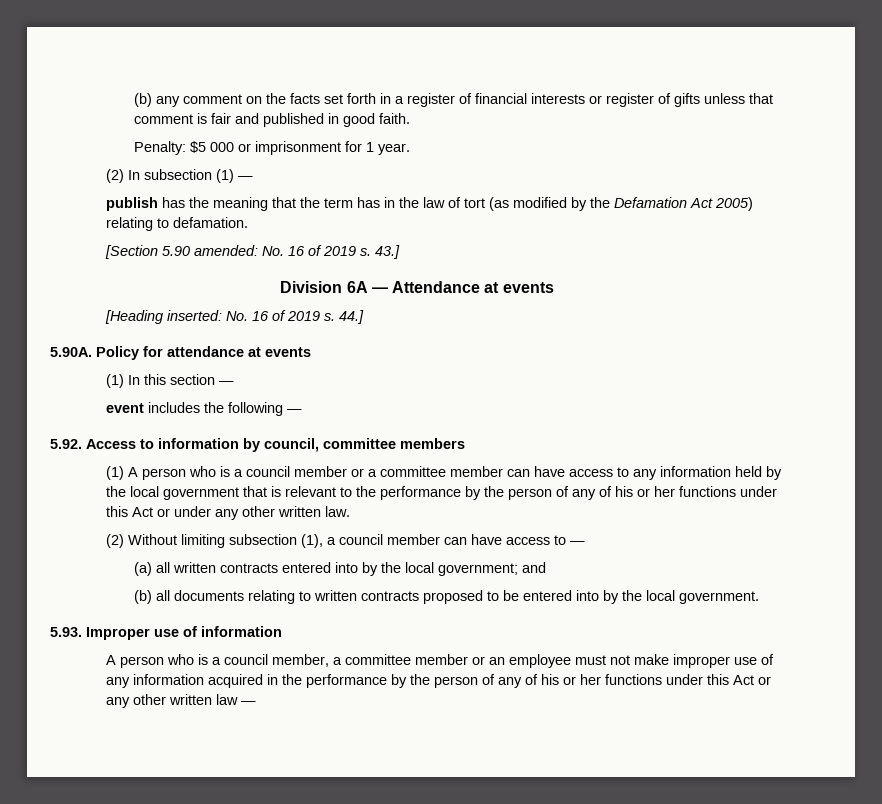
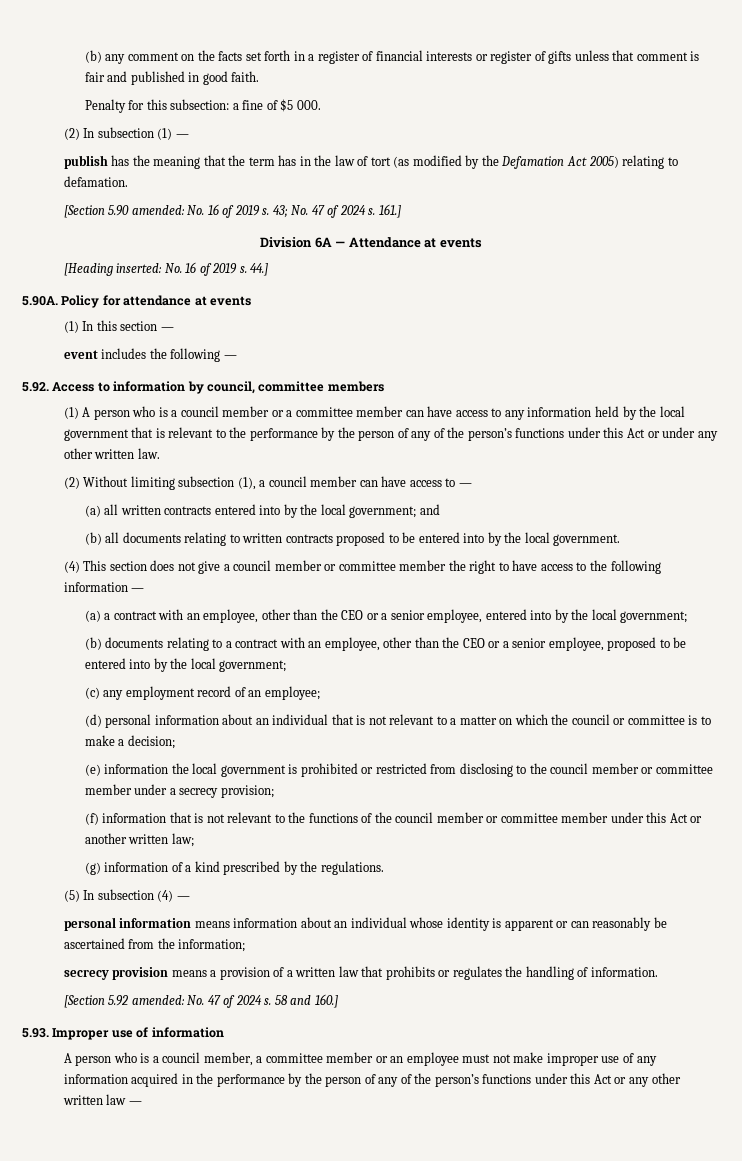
[134,141,411,155] Penalty: $5 000 or imprisonment for 1 year. -> [84,99,321,113] Penalty for this subsection: a fine of $5 000.
[375,245,401,259] 43.] -> [272,204,401,218] 43; No. 47 of 2024 s. 161.]
[615,486,676,497] his or her -> [447,427,512,441] the person’s
(760, 597) none -> [63,560,661,574] [63,582,145,592] [84,609,688,623] [84,637,687,651] [84,658,287,672] [84,686,320,700] [84,714,711,728] [84,735,175,749] [84,763,713,777] [84,784,274,798] [84,812,703,825] [84,833,194,847] [84,861,384,875] [63,889,190,902] [63,917,667,931] [63,938,246,952] [63,966,658,980] [63,994,338,1008] // (4) This section does not give a council member or committee member the right to have access to the following information — // (a) a contract with an employee, other than the CEO or a senior employee, entered into by the local government; // (b) documents relating to a contract with an employee, other than the CEO or a senior employee, proposed to be entered into by the local government; // (c) any employment record of an employee; // (d) personal information about an individual that is not relevant to a matter on which the council or committee is to make a decision; // (e) information the local government is prohibited or restricted from disclosing to the council member or committee member under a secrecy provision; // (f) information that is not relevant to the functions of the council member or committee member under this Act or another written law; // (g) information of a kind prescribed by the regulations. // (5) In subsection (4) — // personal information means information about an individual whose identity is apparent or can reasonably be ascertained from the information; // secrecy provision means a provision of a written law that prohibits or regulates the handling of information. // [Section 5.92 amended: No. 47 of 2024 s. 58 and 160.]
[541,674,602,685] his or her -> [414,1073,479,1087] the person’s

